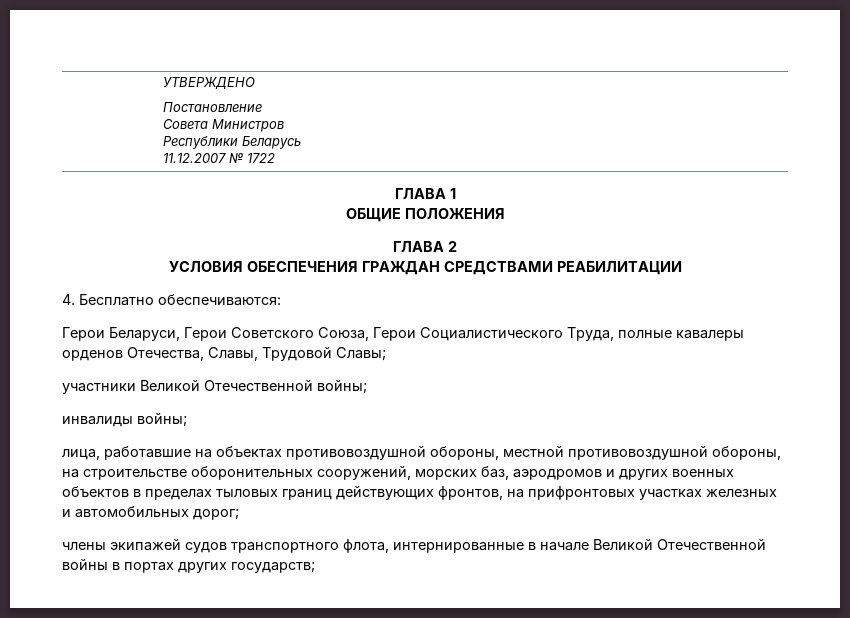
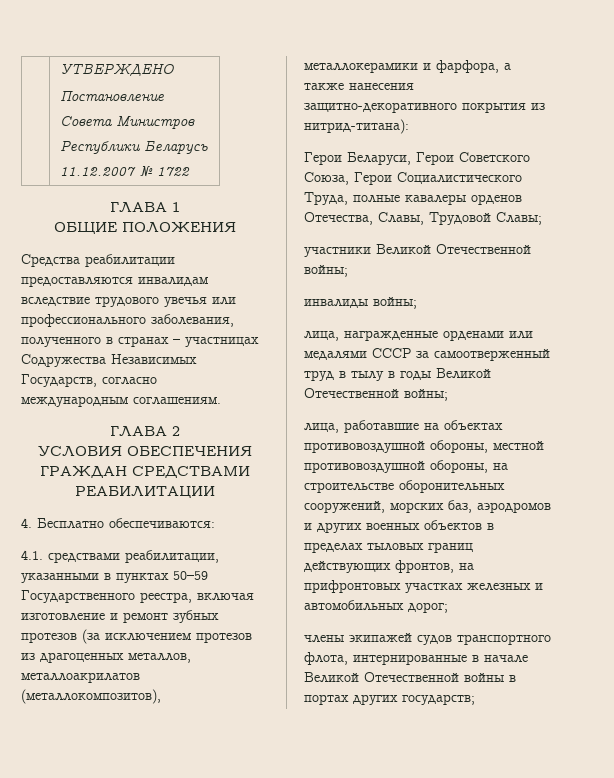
(505, 213) none -> [21,254,175,267] [21,276,208,287] [21,296,236,307] [21,314,234,327] [21,336,259,347] [21,354,197,367] [21,374,157,387] [21,396,221,407] // Средства реабилитации предоставляются инвалидам вследствие трудового увечья или профессионального заболевания, полученного в странах – участницах Содружества Независимых Государств, согласно международным соглашениям.
(281, 300) none -> [21,550,219,563] [21,571,208,583] [21,590,254,603] [21,610,219,623] [21,629,252,644] [21,652,191,663] [21,672,140,683] [21,689,161,704] [304,60,511,73] [304,83,414,90] [304,102,545,113] [304,119,409,134] // 4.1. средствами реабилитации, указанными в пунктах 50–59 Государственного реестра, включая изготовление и ремонт зубных протезов (за исключением протезов из драгоценных металлов, металлоакрилатов (металлокомпозитов), металлокерамики и фарфора, а также нанесения защитно-декоративного покрытия из нитрид-титана):
(187, 419) none -> [304,330,533,341] [304,348,550,361] [304,368,491,381] [304,388,448,401] // лица, награжденные орденами или медалями СССР за самоотверженный труд в тылу в годы Великой Отечественной войны;

